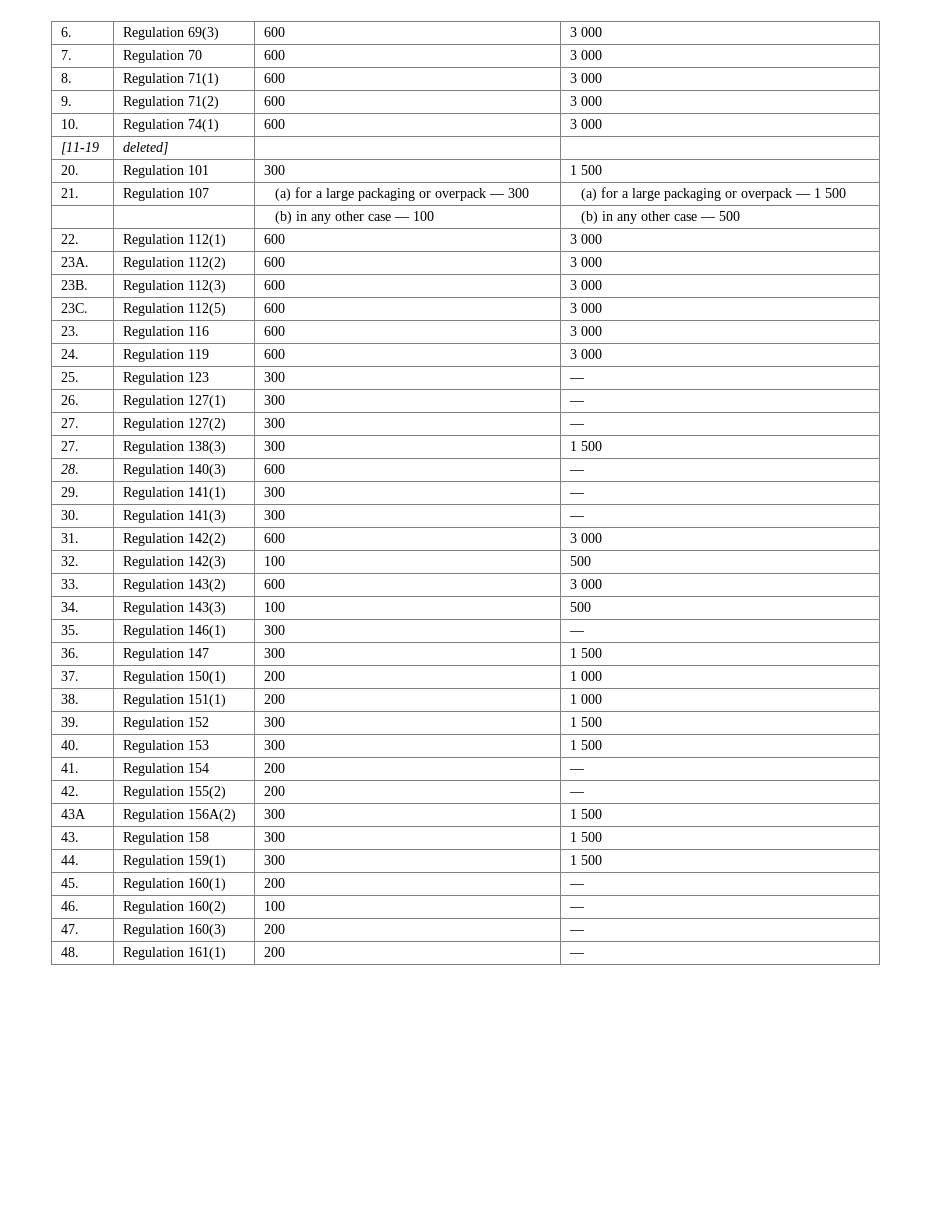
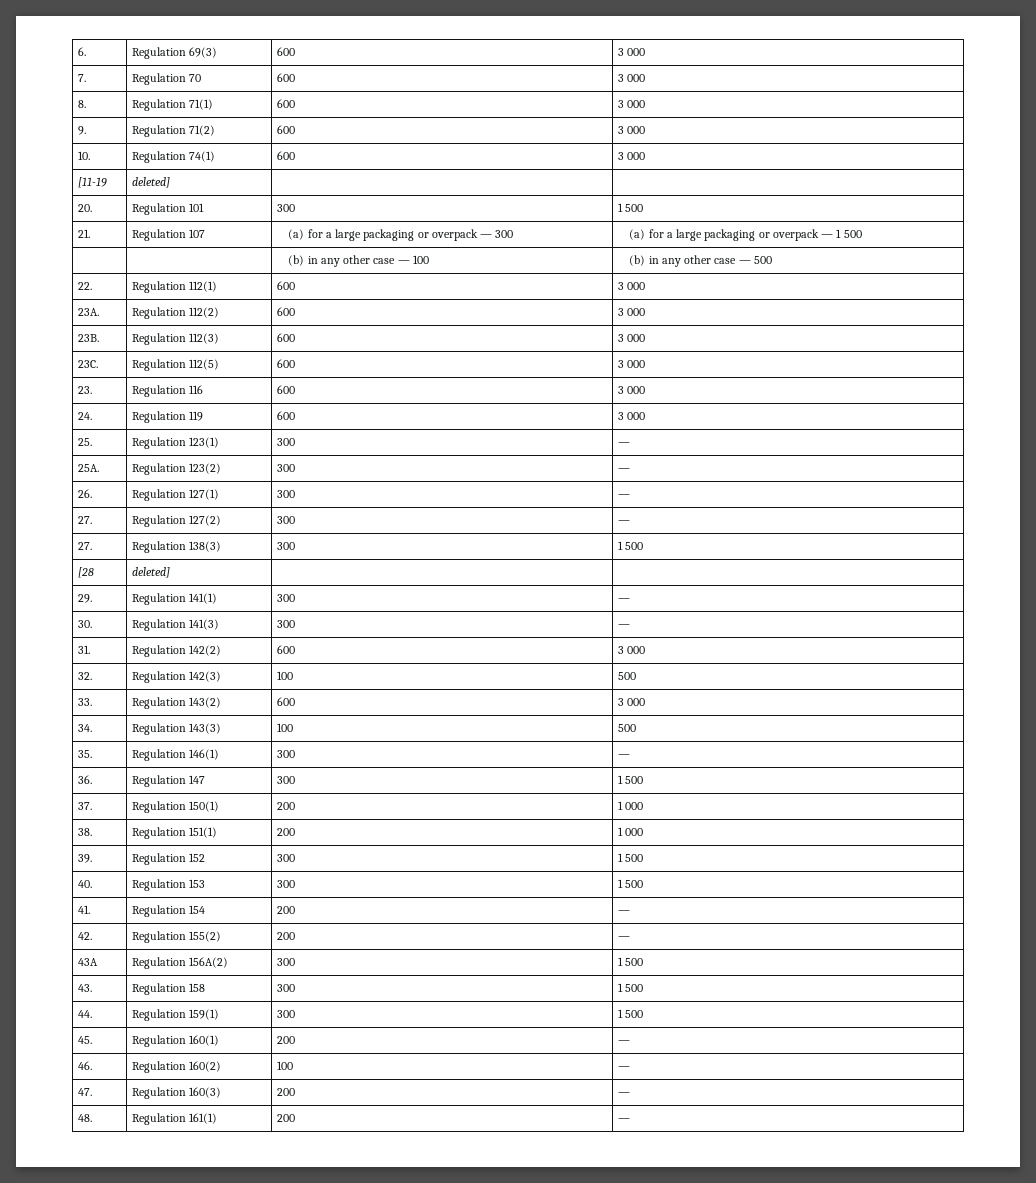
[188,372,210,382] 123 -> [188,437,219,448] [276,438,295,446] [617,442,630,446] [77,464,99,472] [131,463,221,475] 123(1) | 300 | — // 25A. | Regulation 123(2)
[61,464,80,474] [123,464,227,477] [264,464,286,474] [569,470,586,474] 28. | Regulation 140(3) | 600 | — -> [77,567,94,578] [131,567,170,578] [28 | deleted] | |

